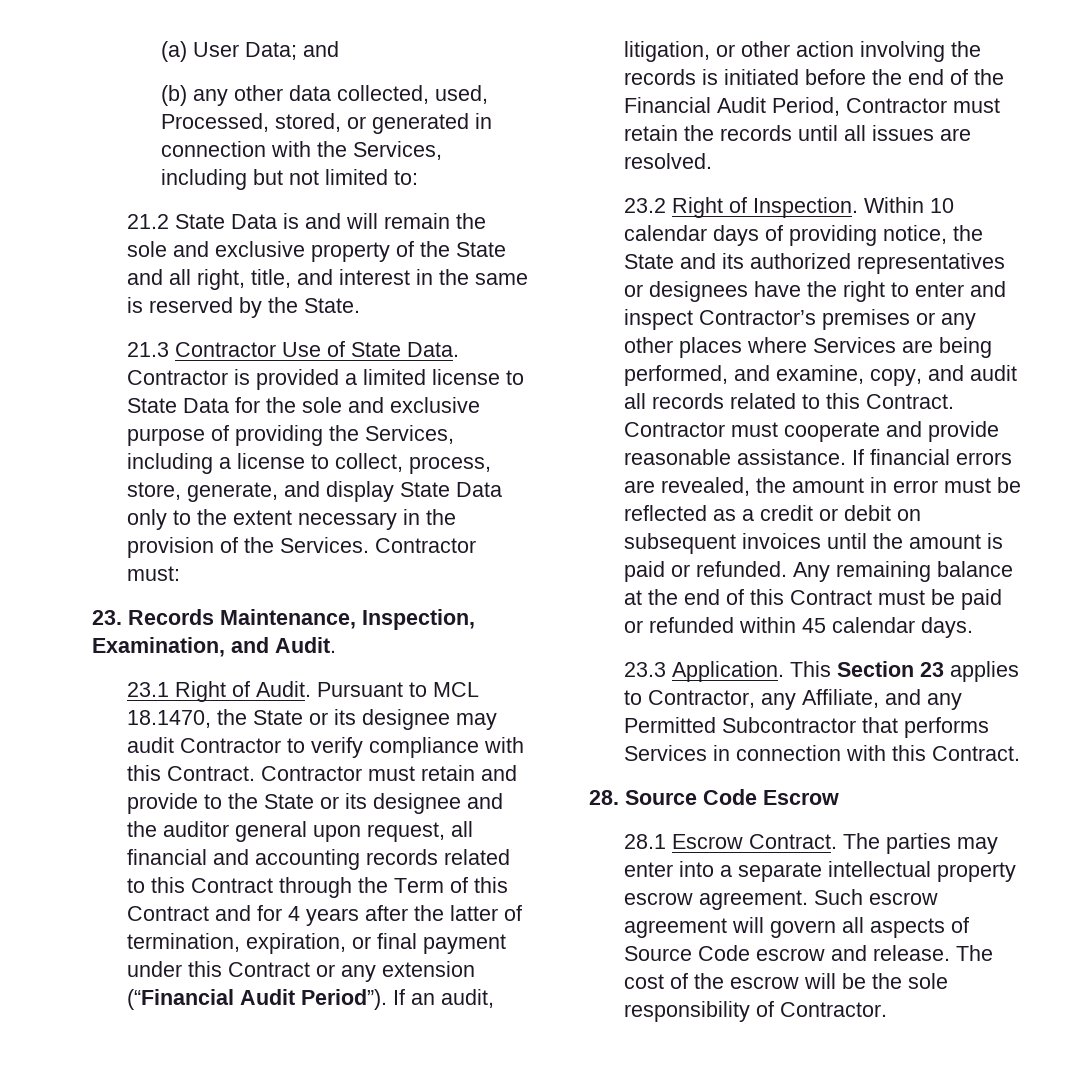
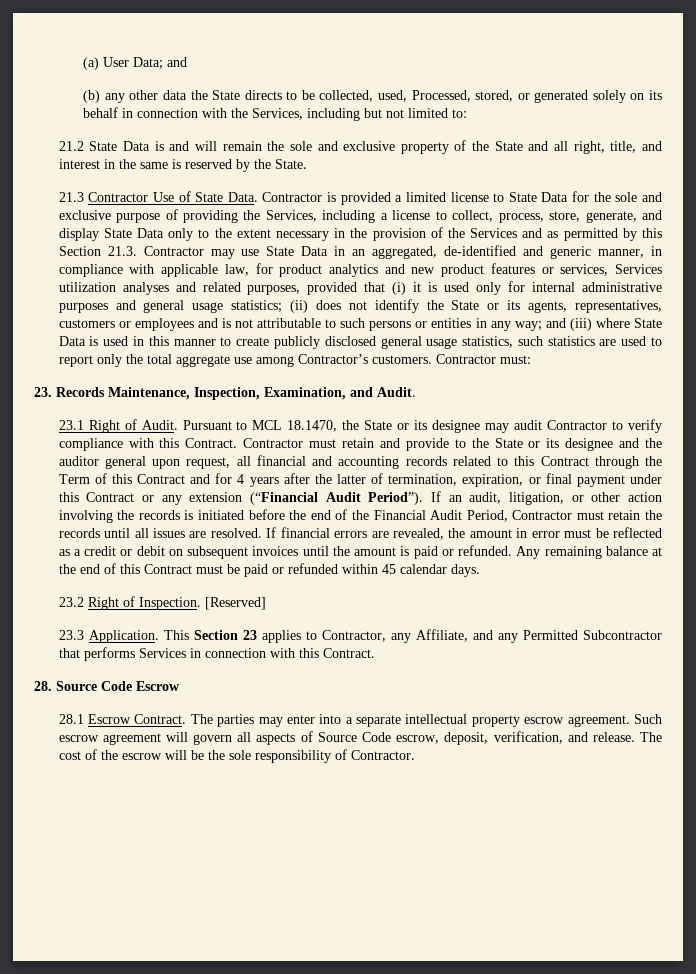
(332, 93) none -> [190,90,315,100] the State directs to be
(470, 123) none -> [592,90,663,103] [83,107,119,118] solely on its behalf
[279,537,369,553] Services. -> [470,228,662,241] [58,245,662,259] [58,263,662,277] [58,281,662,295] [58,299,662,313] [58,318,662,331] [58,336,663,349] [58,354,432,367] Services and as permitted by this Section 21.3. Contractor may use State Data in an aggregated, de-identified and generic manner, in compliance with applicable law, for product analytics and new product features or services, Services utilization analyses and related purposes, provided that (i) it is used only for internal administrative purposes and general usage statistics; (ii) does not identify the State or its agents, representatives, customers or employees and is not attributable to such persons or entities in any way; and (iii) where State Data is used in this manner to create publicly disclosed general usage statistics, such statistics are used to report only the total aggregate use among Contractor’s customers.
[623,197,954,218] [623,225,983,246] [623,253,1005,274] [623,281,1006,302] [623,309,976,330] [623,337,992,358] [623,365,1017,386] [623,393,954,409] [623,421,999,442] [623,449,846,465] // 23.2 Right of Inspection. Within 10 calendar days of providing notice, the State and its authorized representatives or designees have the right to enter and inspect Contractor’s premises or any other places where Services are being performed, and examine, copy, and audit all records related to this Contract. Contractor must cooperate and provide reasonable assistance. -> (262, 533) none
(973, 627) none -> [58,596,266,610] // 23.2 Right of Inspection. [Reserved]
[755,948,825,961] escrow -> [396,731,563,745] escrow, deposit, verification,

